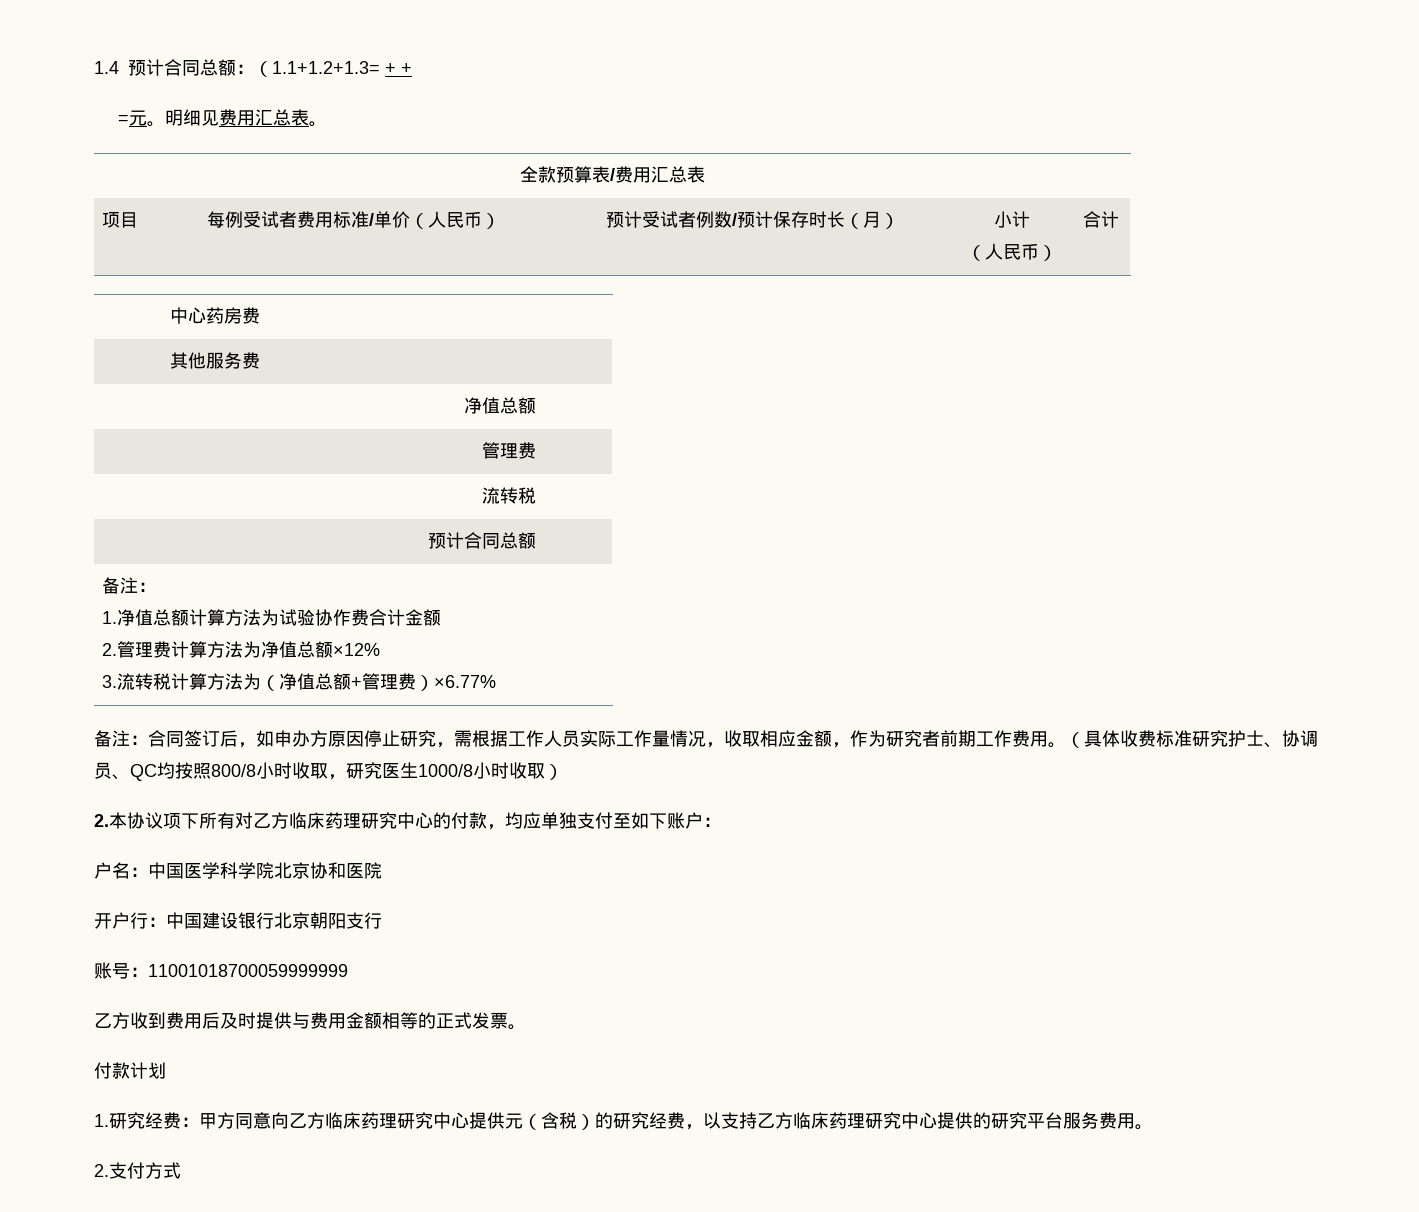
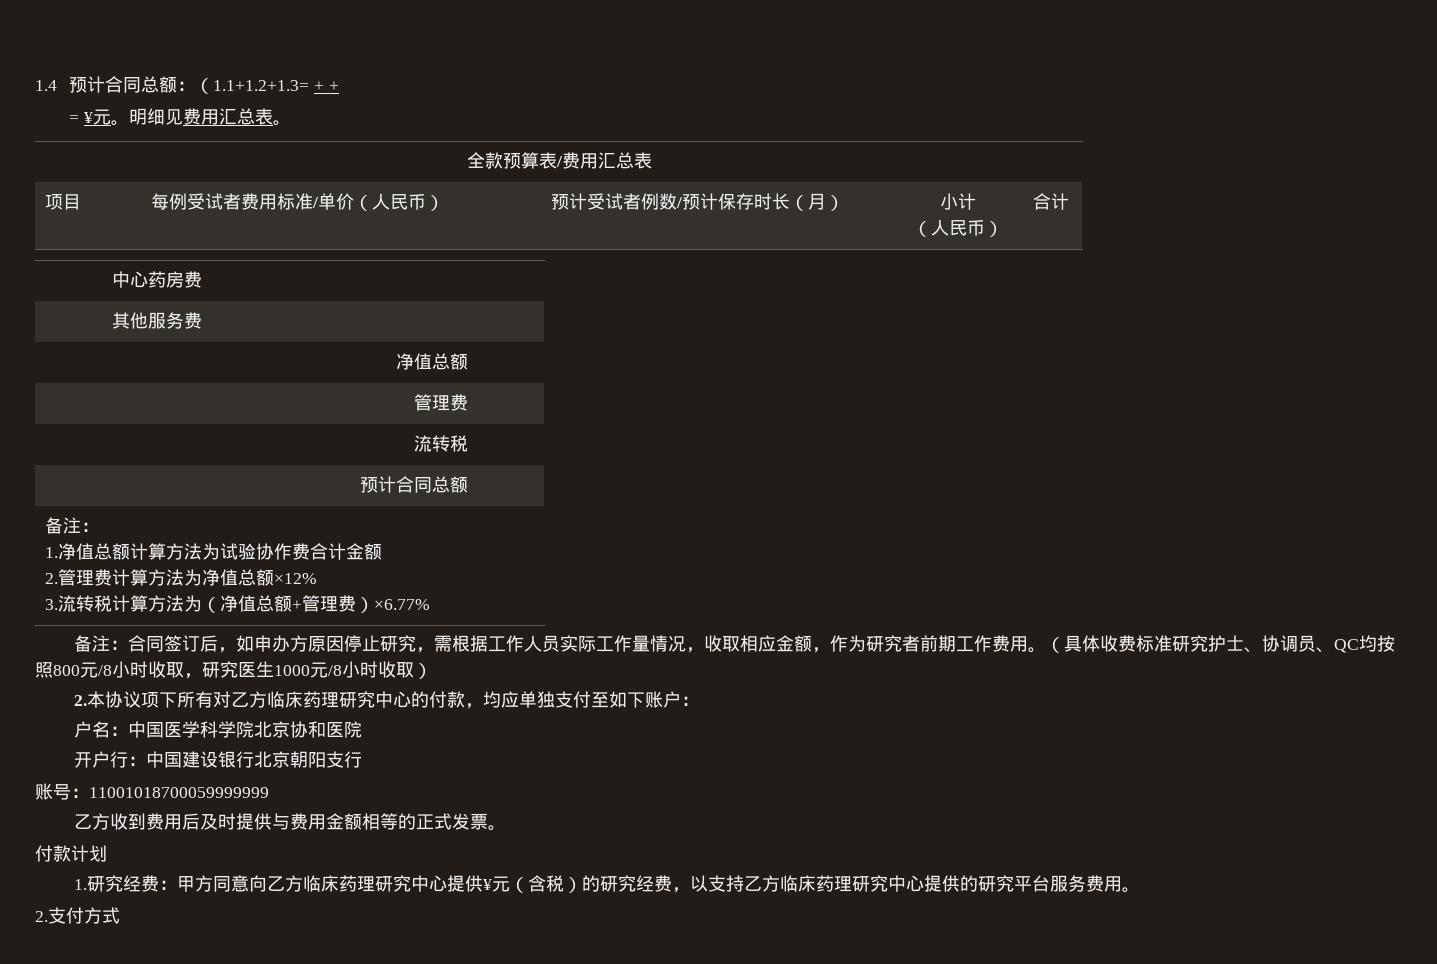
(129, 119) none -> [83,112,93,123] ¥
[211,764,256,777] 800/8 -> [53,662,112,678] 800元/8
[418,764,473,777] 1000/8 -> [274,662,342,678] 1000元/8
(505, 1120) none -> [483,879,493,890] ¥

